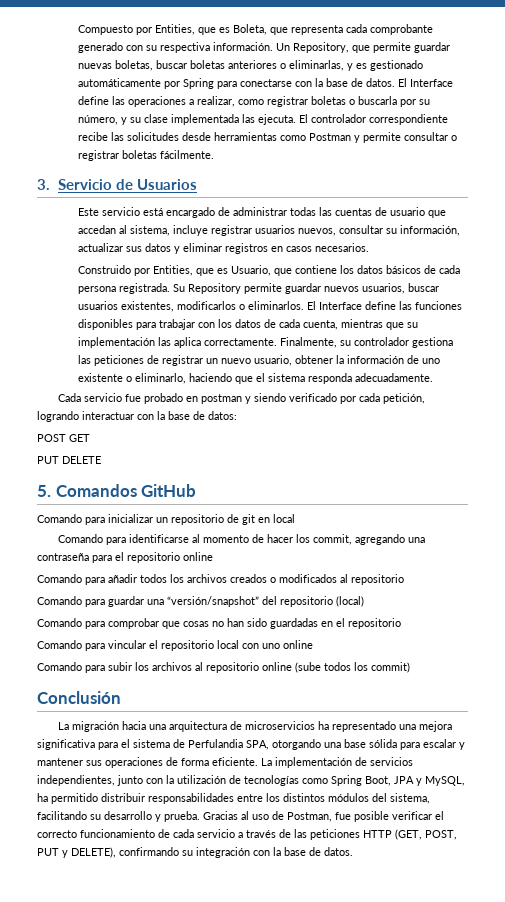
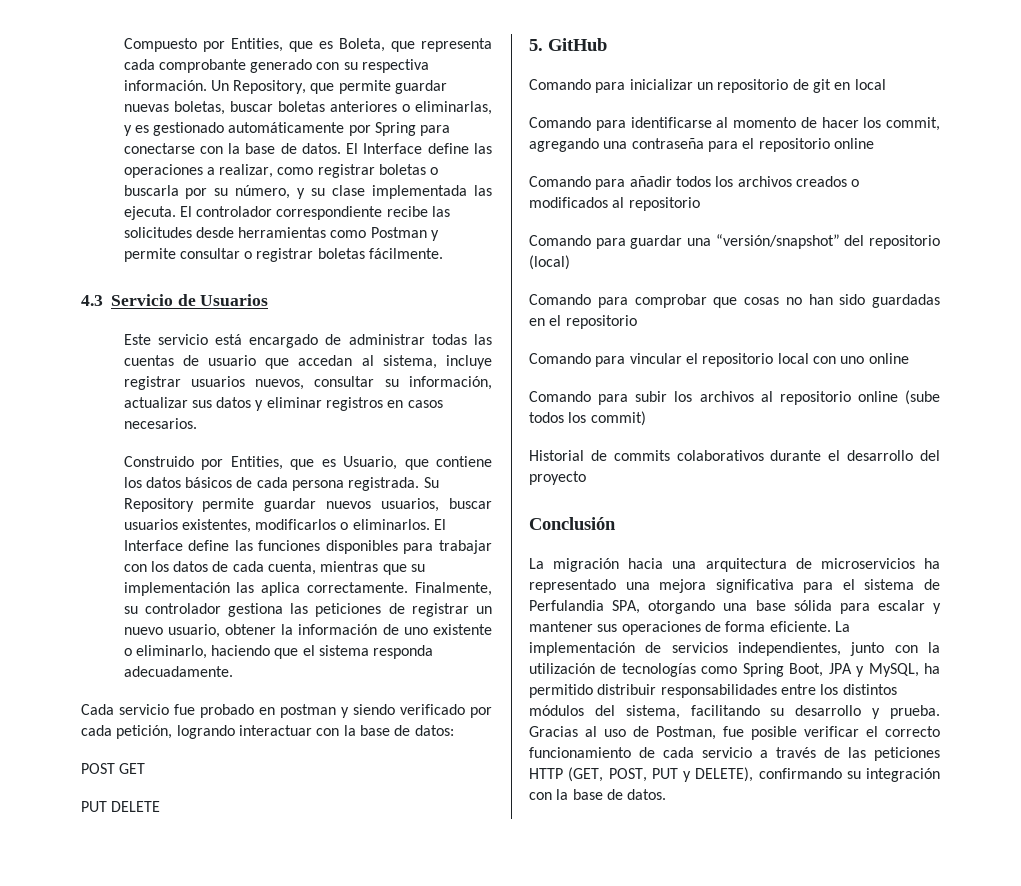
[37,179,50,190] 3. -> [81,295,103,306] 4.3
[55,484,137,497] Comandos -> (543, 45) none
(410, 667) none -> [529,450,940,461] [529,471,586,485] // Historial de commits colaborativos durante el desarrollo del proyecto

